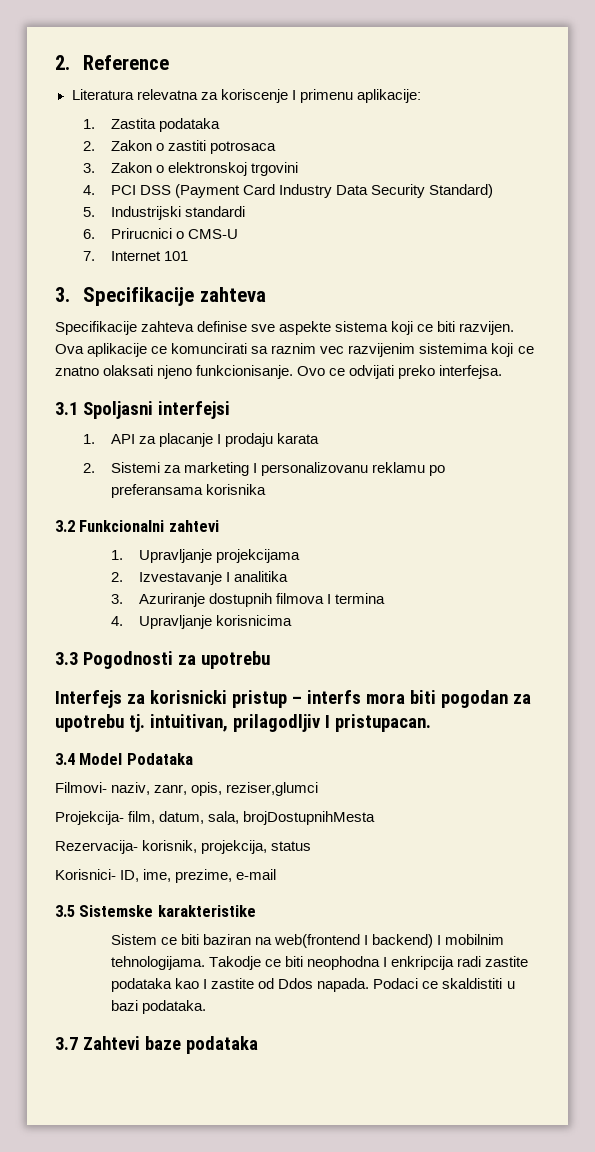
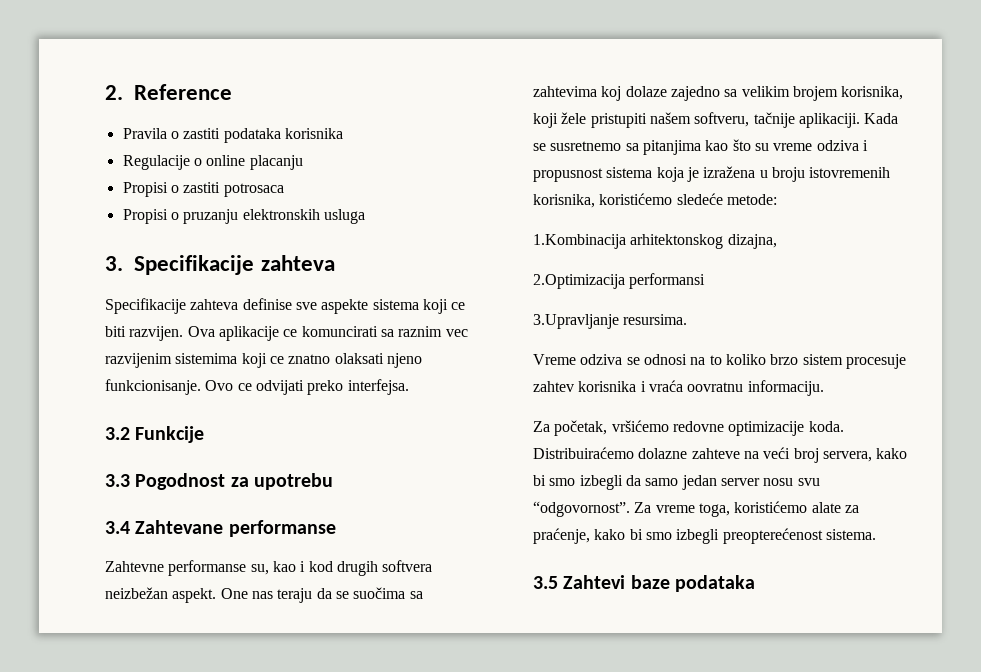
[71,89,421,103] [83,118,221,132] [83,140,277,154] [83,162,299,176] [83,184,494,198] [83,206,246,220] [83,228,239,239] [83,251,189,261] Literatura relevatna za koriscenje I primenu aplikacije: // 1. Zastita podataka // 2. Zakon o zastiti potrosaca // 3. Zakon o elektronskoj trgovini // 4. PCI DSS (Payment Card Industry Data Security Standard) // 5. Industrijski standardi // 6. Prirucnici o CMS-U // 7. Internet 101 -> [122,128,343,143] [122,155,303,170] [122,182,284,197] [122,209,365,224] Pravila o zastiti podataka korisnika // Regulacije o online placanju // Propisi o zastiti potrosaca // Propisi o pruzanju elektronskih usluga
[55,401,230,419] [83,433,320,447] [83,462,446,476] [111,484,267,498] [55,520,219,532] [111,549,301,563] [111,571,289,585] [111,593,386,607] [111,615,293,629] 3.1 Spoljasni interfejsi // 1. API za placanje I prodaju karata // 2. Sistemi za marketing I personalizovanu reklamu po preferansama korisnika // 3.2 Funkcionalni zahtevi // 1. Upravljanje projekcijama // 2. Izvestavanje I analitika // 3. Azuriranje dostupnih filmova I termina // 4. Upravljanje korisnicima -> [105,426,205,443] 3.2 Funkcije
[82,651,173,669] Pogodnosti -> [135,473,226,490] Pogodnost
[55,690,531,708] [55,714,431,732] [55,753,193,765] [55,782,319,796] [55,811,376,825] [55,840,312,854] [55,869,277,883] [55,905,256,917] [111,934,505,948] [111,956,529,970] [111,978,515,992] [111,1000,207,1014] [55,1037,78,1050] Interfejs za korisnicki pristup – interfs mora biti pogodan za upotrebu tj. intuitivan, prilagodljiv I pristupacan. // 3.4 Model Podataka // Filmovi- naziv, zanr, opis, reziser,glumci // Projekcija- film, datum, sala, brojDostupnihMesta // Rezervacija- korisnik, projekcija, status // Korisnici- ID, ime, prezime, e-mail // 3.5 Sistemske karakteristike // Sistem ce biti baziran na web(frontend I backend) I mobilnim tehnologijama. Takodje ce biti neophodna I enkripcija radi zastite podataka kao I zastite od Ddos napada. Podaci ce skaldistiti u bazi podataka. // 3.7 -> [105,520,336,537] [105,560,433,576] [105,587,423,603] [533,86,904,101] [533,112,899,128] [533,139,868,155] [533,166,891,182] [533,193,777,208] [533,234,777,249] [533,273,706,289] [533,314,688,329] [533,354,906,369] [533,380,824,396] [533,420,844,436] [533,447,908,463] [533,475,820,490] [533,501,859,517] [533,528,876,544] [533,576,558,589] 3.4 Zahtevane performanse // Zahtevne performanse su, kao i kod drugih softvera neizbežan aspekt. One nas teraju da se suočima sa zahtevima koj dolaze zajedno sa velikim brojem korisnika, koji žele pristupiti našem softveru, tačnije aplikaciji. Kada se susretnemo sa pitanjima kao što su vreme odziva i propusnost sistema koja je izražena u broju istovremenih korisnika, koristićemo sledeće metode: // 1.Kombinacija arhitektonskog dizajna, // 2.Optimizacija performansi // 3.Upravljanje resursima. // Vreme odziva se odnosi na to koliko brzo sistem procesuje zahtev korisnika i vraća oovratnu informaciju. // Za početak, vršićemo redovne optimizacije koda. Distribuiraćemo dolazne zahteve na veći broj servera, kako bi smo izbegli da samo jedan server nosu svu “odgovornost”. Za vreme toga, koristićemo alate za praćenje, kako bi smo izbegli preopterećenost sistema. // 3.5

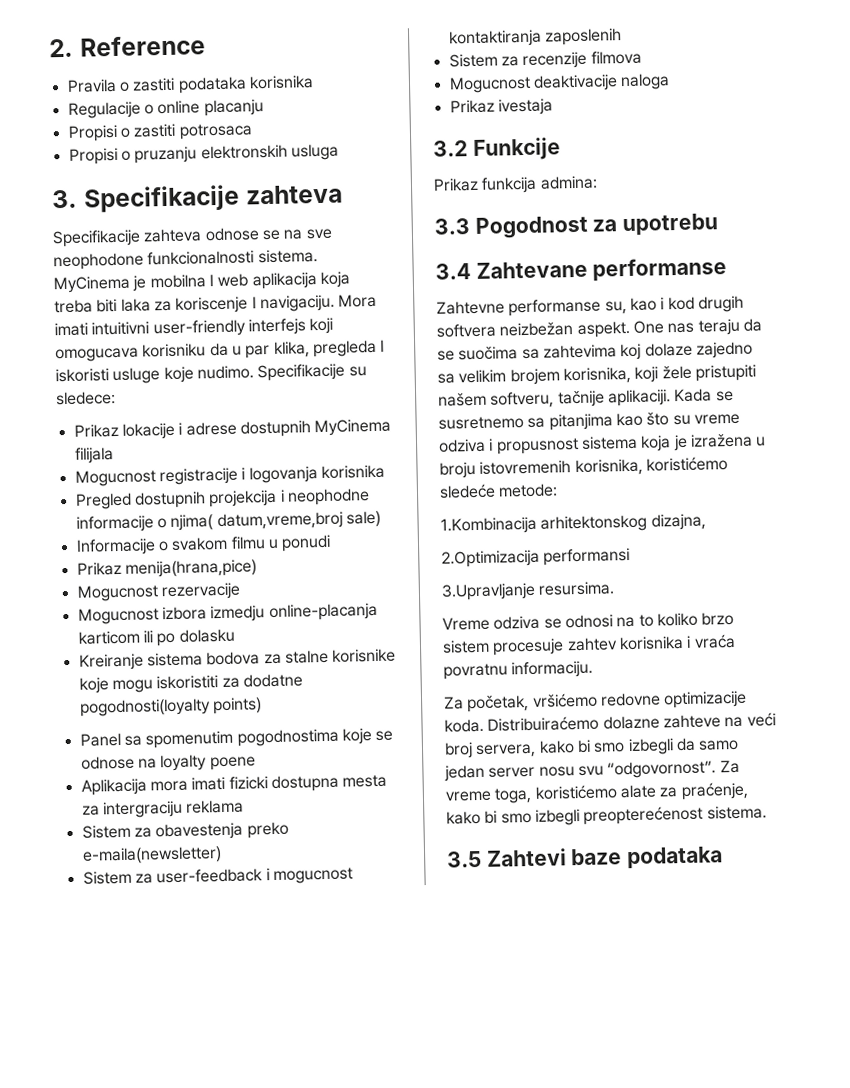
[242,298,466,314] [105,326,468,341] [105,353,422,368] [105,379,409,395] definise sve aspekte sistema koji ce biti razvijen. Ova aplikacije ce komuncirati sa raznim vec razvijenim sistemima koji ce znatno olaksati njeno funkcionisanje. Ovo ce odvijati preko interfejsa. -> [204,227,333,242] [53,249,318,271] [53,271,350,294] [54,293,378,314] [54,317,334,338] [55,339,386,363] [55,363,367,385] [55,391,116,406] [73,418,392,440] [74,447,114,464] [74,464,385,487] [74,488,370,510] [75,510,381,533] [75,534,332,556] [76,559,257,578] [76,582,241,602] [77,602,378,625] [77,628,235,647] [78,648,397,671] [78,673,303,694] [78,697,262,717] [79,728,394,749] [80,754,256,772] [80,774,388,796] [81,799,245,819] [81,821,289,841] [81,846,222,865] [82,867,353,885] [447,28,622,48] [448,50,642,69] [448,73,671,94] [449,98,553,116] odnose se na sve neophodone funkcionalnosti sistema. MyCinema je mobilna I web aplikacija koja treba biti laka za koriscenje I navigaciju. Mora imati intuitivni user-friendly interfejs koji omogucava korisniku da u par klika, pregleda I iskoristi usluge koje nudimo. Specifikacije su sledece: // Prikaz lokacije i adrese dostupnih MyCinema filijala // Mogucnost registracije i logovanja korisnika // Pregled dostupnih projekcija i neophodne informacije o njima( datum,vreme,broj sale) // Informacije o svakom filmu u ponudi // Prikaz menija(hrana,pice) // Mogucnost rezervacije // Mogucnost izbora izmedju online-placanja karticom ili po dolasku // Kreiranje sistema bodova za stalne korisnike koje mogu iskoristiti za dodatne pogodnosti(loyalty points) // Panel sa spomenutim pogodnostima koje se odnose na loyalty poene // Aplikacija mora imati fizicki dostupna mesta za intergraciju reklama // Sistem za obavestenja preko e-maila(newsletter) // Sistem za user-feedback i mogucnost kontaktiranja zaposlenih // Sistem za recenzije filmova // Mogucnost deaktivacije naloga // Prikaz ivestaja
(205, 434) none -> [433,175,598,194] // Prikaz funkcija admina:
[687,382,744,392] oovratnu -> [443,663,508,680] povratnu

